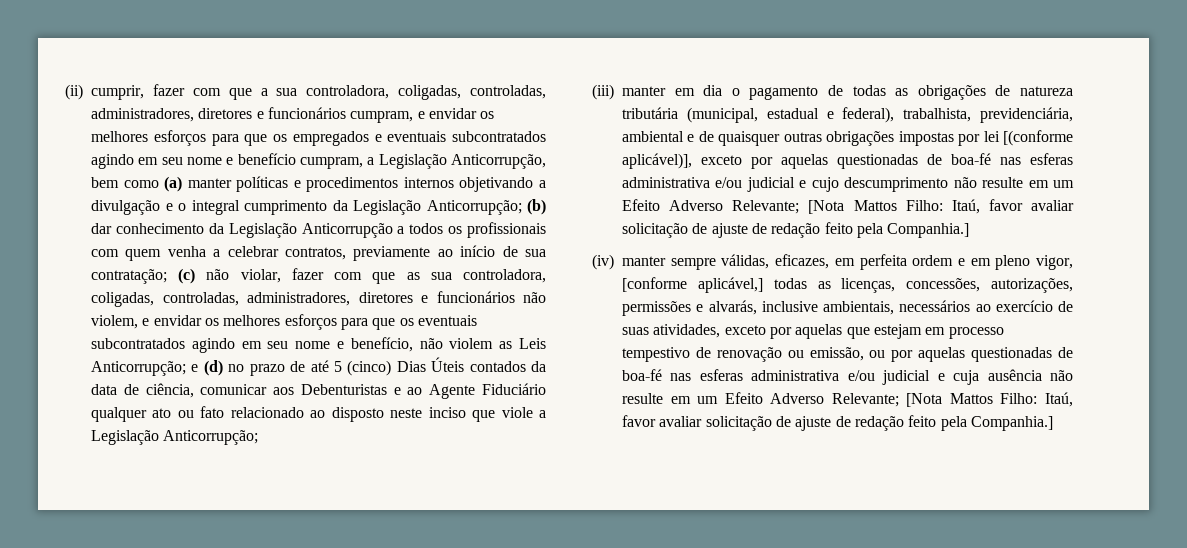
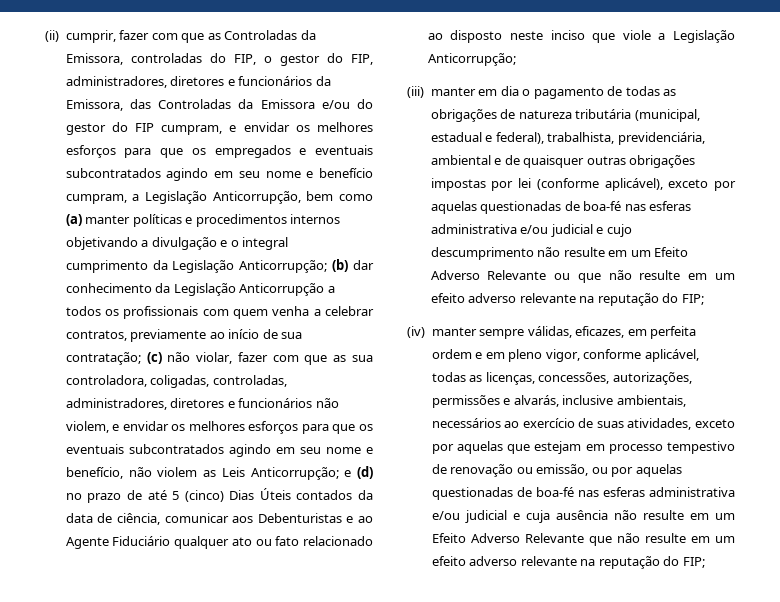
[260,85,546,100] [91,107,346,122] a sua controladora, coligadas, controladas, administradores, diretores e funcionários -> [207,30,316,40] [65,53,373,66] [65,76,331,88] [65,99,373,111] [65,122,155,135] as Controladas da Emissora, controladas do FIP, o gestor do FIP, administradores, diretores e funcionários da Emissora, das Controladas da Emissora e/ou do gestor do FIP
[1003,130,1073,146] [622,153,692,169] [(conforme aplicável)], -> [536,178,663,191] (conforme aplicável),
[732,199,1074,214] [622,222,970,238] Relevante; [Nota Mattos Filho: Itaú, favor avaliar solicitação de ajuste de redação feito pela Companhia.] -> [487,270,735,283] [430,293,704,306] Relevante ou que não resulte em um efeito adverso relevante na reputação do FIP;
[622,277,763,293] [conforme aplicável,] -> [583,349,699,362] conforme aplicável,
[831,392,1073,407] [622,415,1053,431] Relevante; [Nota Mattos Filho: Itaú, favor avaliar solicitação de ajuste de redação feito pela Companhia.] -> [524,533,735,546] [431,556,705,569] Relevante que não resulte em um efeito adverso relevante na reputação do FIP;

